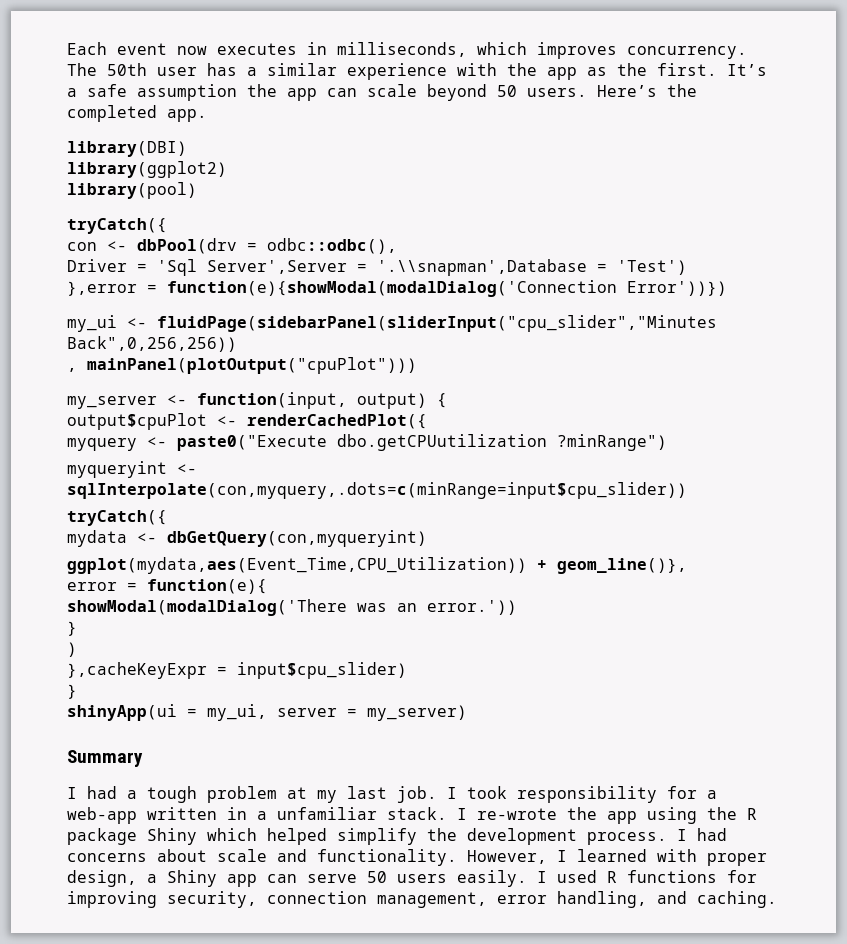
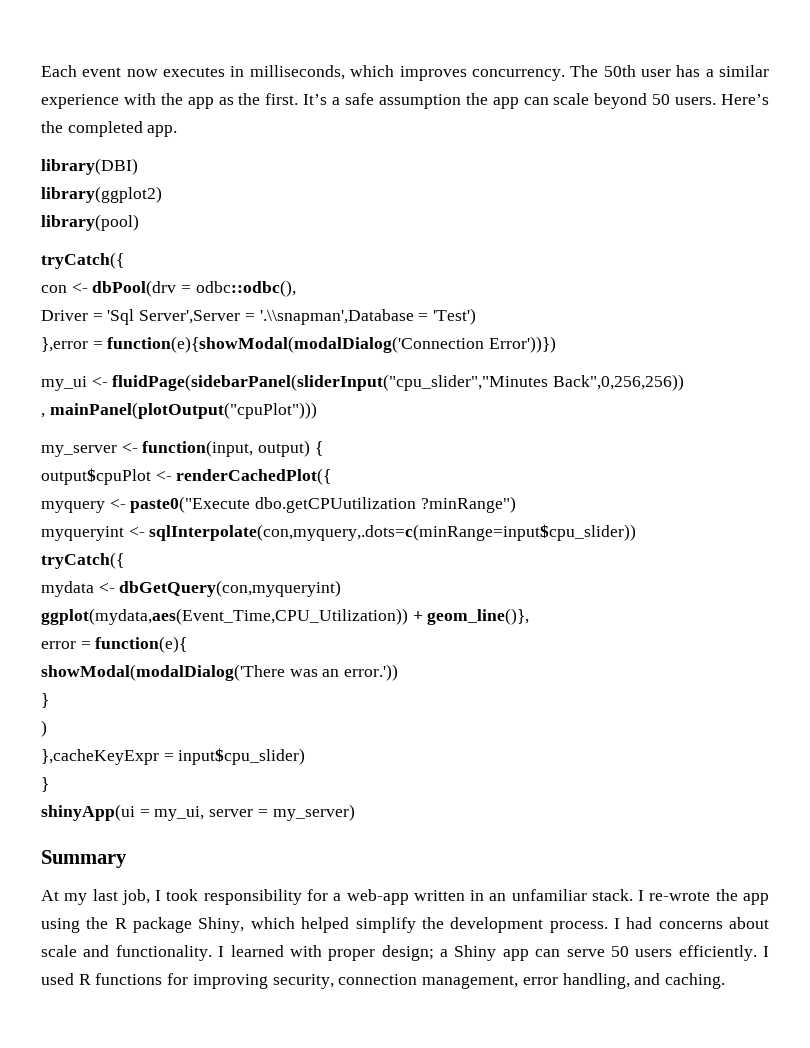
[67,786,307,803] I had a tough problem at -> [41,890,59,901] At
[397,786,437,803] job. -> [121,889,150,905] job,
[257,811,267,820] a -> [489,893,507,901] an
[147,828,197,845] Shiny -> [198,917,245,933] Shiny,
[467,850,547,864] However, -> (212, 953) none
[67,870,137,887] design, -> [381,945,434,961] design;
[457,870,527,887] easily. -> [678,945,757,961] efficiently.

